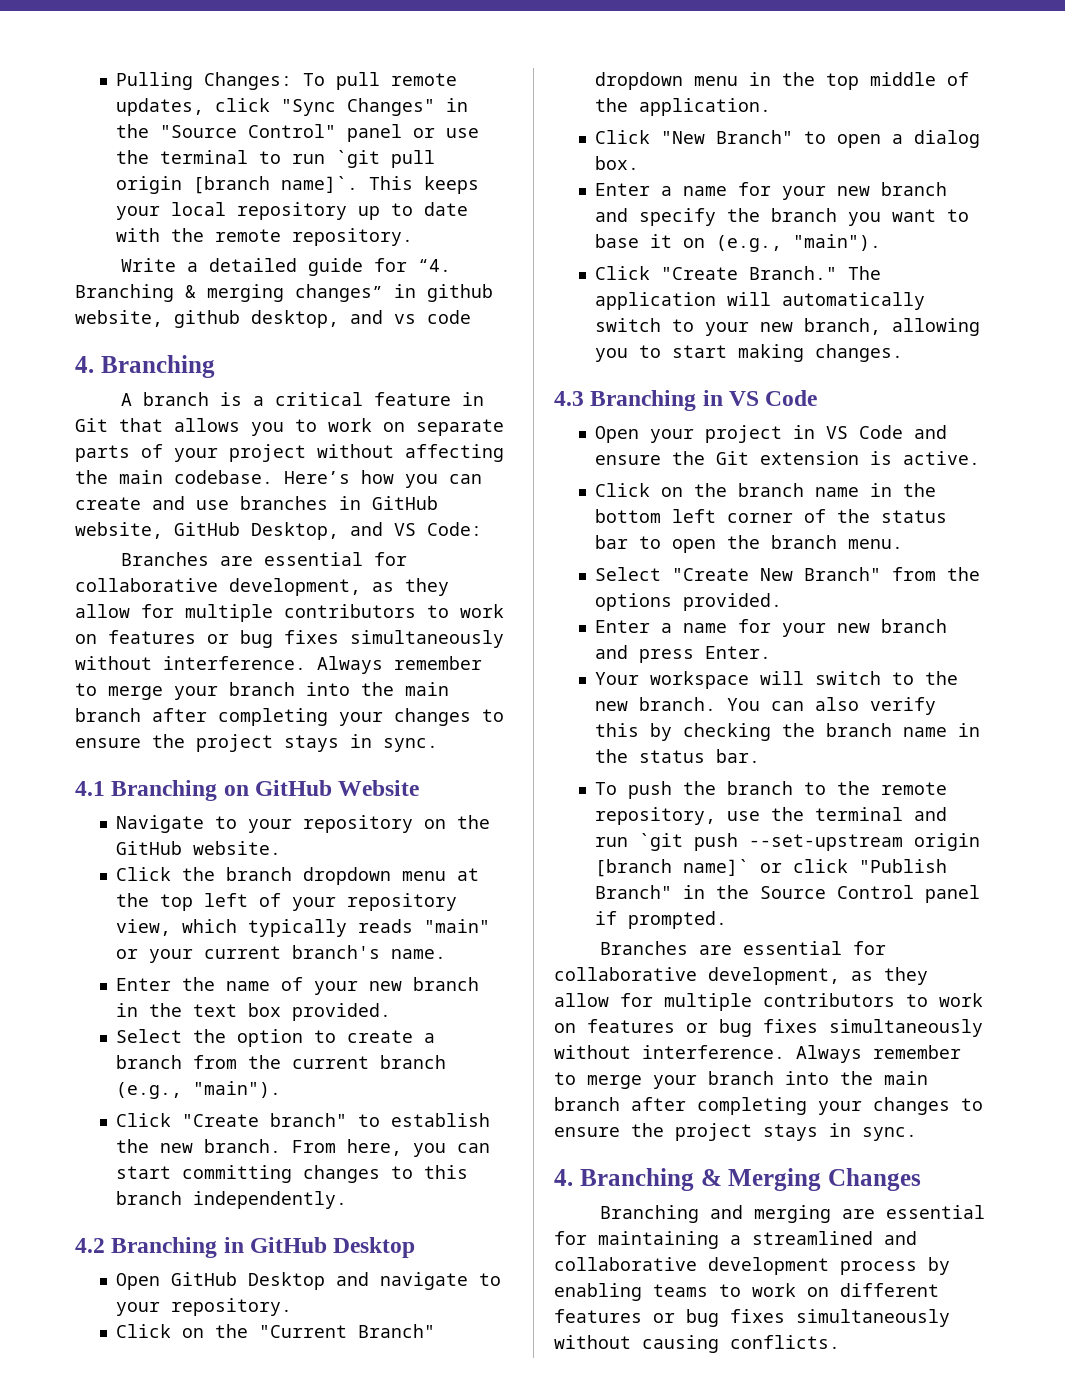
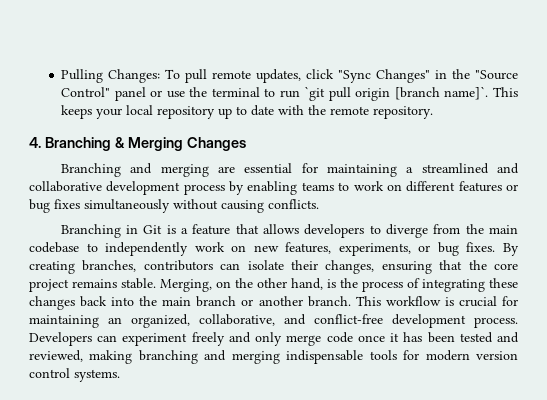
[120,258,451,276] [75,284,493,302] [75,310,471,328] [75,355,215,378] [120,392,484,406] [75,418,504,436] [75,444,504,462] [75,470,482,488] [75,496,438,510] [75,522,482,540] [120,552,407,566] [75,578,449,596] [75,604,504,622] [75,630,504,648] [75,656,482,674] [75,682,449,700] [75,708,504,726] [75,734,438,752] [75,780,420,801] [116,815,491,833] [116,841,282,855] [116,867,480,885] [116,893,458,911] [116,919,491,937] [116,945,447,963] [116,977,480,995] [116,1003,392,1021] [116,1029,436,1047] [116,1055,447,1069] [116,1081,282,1099] [116,1113,491,1127] [116,1139,491,1157] [116,1165,469,1183] [116,1191,348,1209] [75,1237,416,1258] [116,1272,502,1290] [116,1298,293,1316] [116,1324,436,1338] [595,72,970,90] [595,98,772,116] [595,130,981,148] [595,156,640,170] [595,182,948,200] [595,208,970,226] [595,234,882,252] [595,266,882,280] [595,292,926,310] [595,318,981,336] [595,344,904,362] [554,390,818,411] [595,425,948,443] [595,451,981,465] [595,483,937,497] [595,509,948,523] [595,535,904,553] [595,567,981,581] [595,593,783,611] [595,619,948,637] [595,645,772,663] [595,671,959,689] [595,697,937,715] [595,723,981,741] [595,749,761,763] [595,781,948,799] [595,807,948,825] [595,833,981,851] [595,859,948,877] [595,885,981,903] [595,911,728,929] [599,941,886,955] [554,967,928,985] [554,993,983,1011] [554,1019,983,1037] [554,1045,961,1063] [554,1071,928,1089] [554,1097,983,1115] [554,1123,917,1141] // Write a detailed guide for “4. Branching & merging changes” in github website, github desktop, and vs code // 4. Branching // A branch is a critical feature in Git that allows you to work on separate parts of your project without affecting the main codebase. Here’s how you can create and use branches in GitHub website, GitHub Desktop, and VS Code: // Branches are essential for collaborative development, as they allow for multiple contributors to work on features or bug fixes simultaneously without interference. Always remember to merge your branch into the main branch after completing your changes to ensure the project stays in sync. // 4.1 Branching on GitHub Website // Navigate to your repository on the GitHub website. // Click the branch dropdown menu at the top left of your repository view, which typically reads "main" or your current branch's name. // Enter the name of your new branch in the text box provided. // Select the option to create a branch from the current branch (e.g., "main"). // Click "Create branch" to establish the new branch. From here, you can start committing changes to this branch independently. // 4.2 Branching in GitHub Desktop // Open GitHub Desktop and navigate to your repository. // Click on the "Current Branch" dropdown menu in the top middle of the application. // Click "New Branch" to open a dialog box. // Enter a name for your new branch and specify the branch you want to base it on (e.g., "main"). // Click "Create Branch." The application will automatically switch to your new branch, allowing you to start making changes. // 4.3 Branching in VS Code // Open your project in VS Code and ensure the Git extension is active. // Click on the branch name in the bottom left corner of the status bar to open the branch menu. // Select "Create New Branch" from the options provided. // Enter a name for your new branch and press Enter. // Your workspace will switch to the new branch. You can also verify this by checking the branch name in the status bar. // To push the branch to the remote repository, use the terminal and run `git push --set-upstream origin [branch name]` or click "Publish Branch" in the Source Control panel if prompted. // Branches are essential for collaborative development, as they allow for multiple contributors to work on features or bug fixes simultaneously without interference. Always remember to merge your branch into the main branch after completing your changes to ensure the project stays in sync. -> (434, 112) none
(840, 1342) none -> [60,224,518,238] [29,242,519,256] [29,260,518,274] [29,278,518,292] [29,296,518,310] [29,314,518,328] [29,332,519,346] [29,350,518,364] [29,368,120,382] // Branching in Git is a feature that allows developers to diverge from the main codebase to independently work on new features, experiments, or bug fixes. By creating branches, contributors can isolate their changes, ensuring that the core project remains stable. Merging, on the other hand, is the process of integrating these changes back into the main branch or another branch. This workflow is crucial for maintaining an organized, collaborative, and conflict-free development process. Developers can experiment freely and only merge code once it has been tested and reviewed, making branching and merging indispensable tools for modern version control systems.

